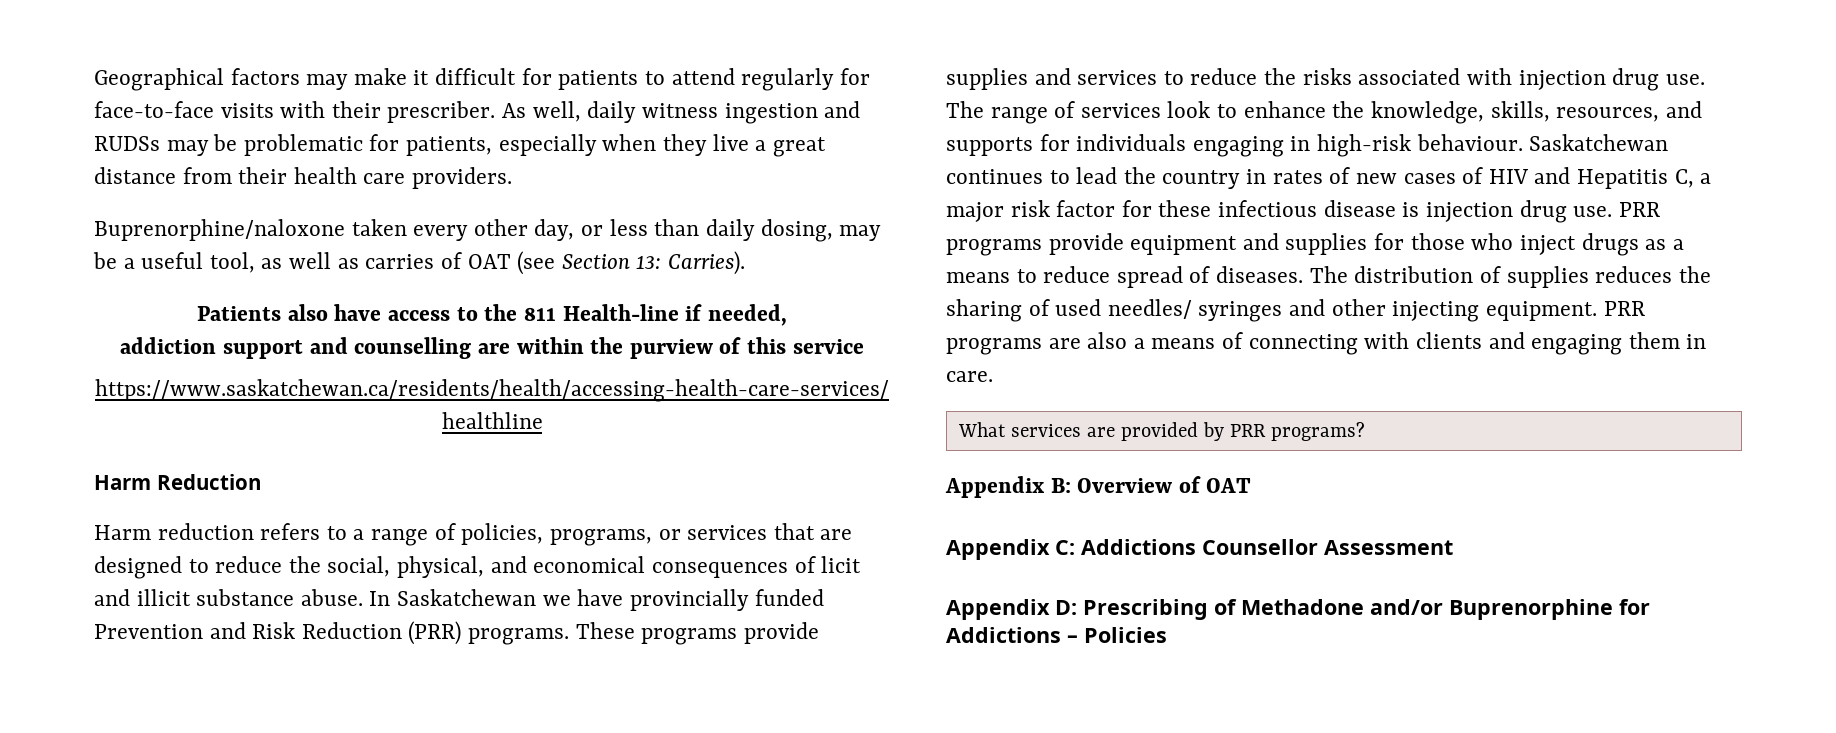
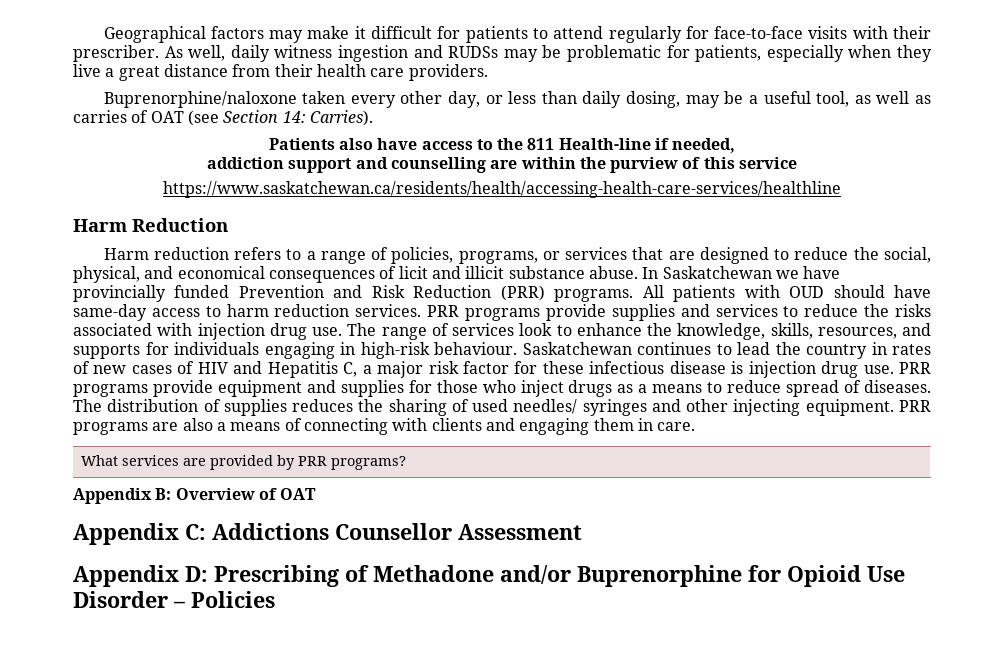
[636,255,662,269] 13: -> [282,111,306,123] 14:
[575,622,635,639] These -> [642,285,931,302] [73,304,460,321] All patients with OUD should have same-day access to harm reduction services. PRR
[946,627,1061,643] Addictions -> [787,565,905,587] [73,591,168,608] Opioid Use Disorder

